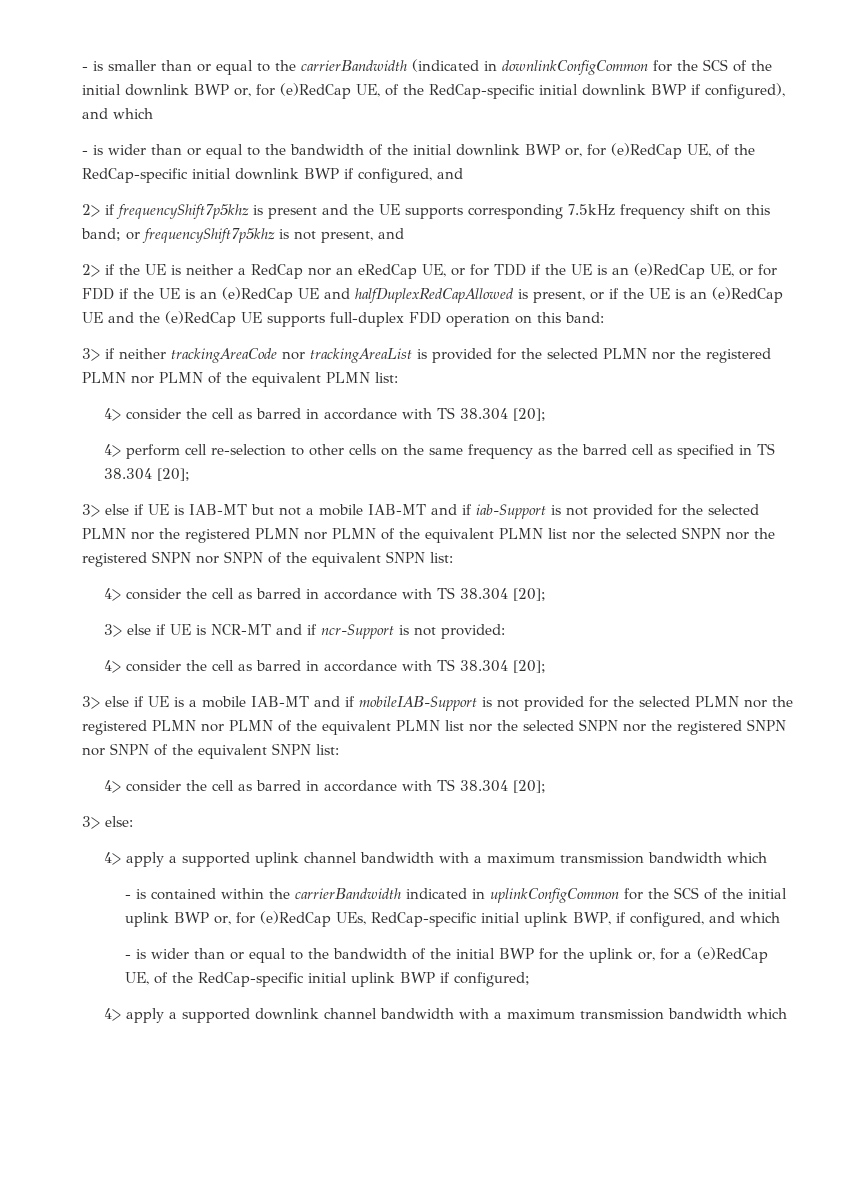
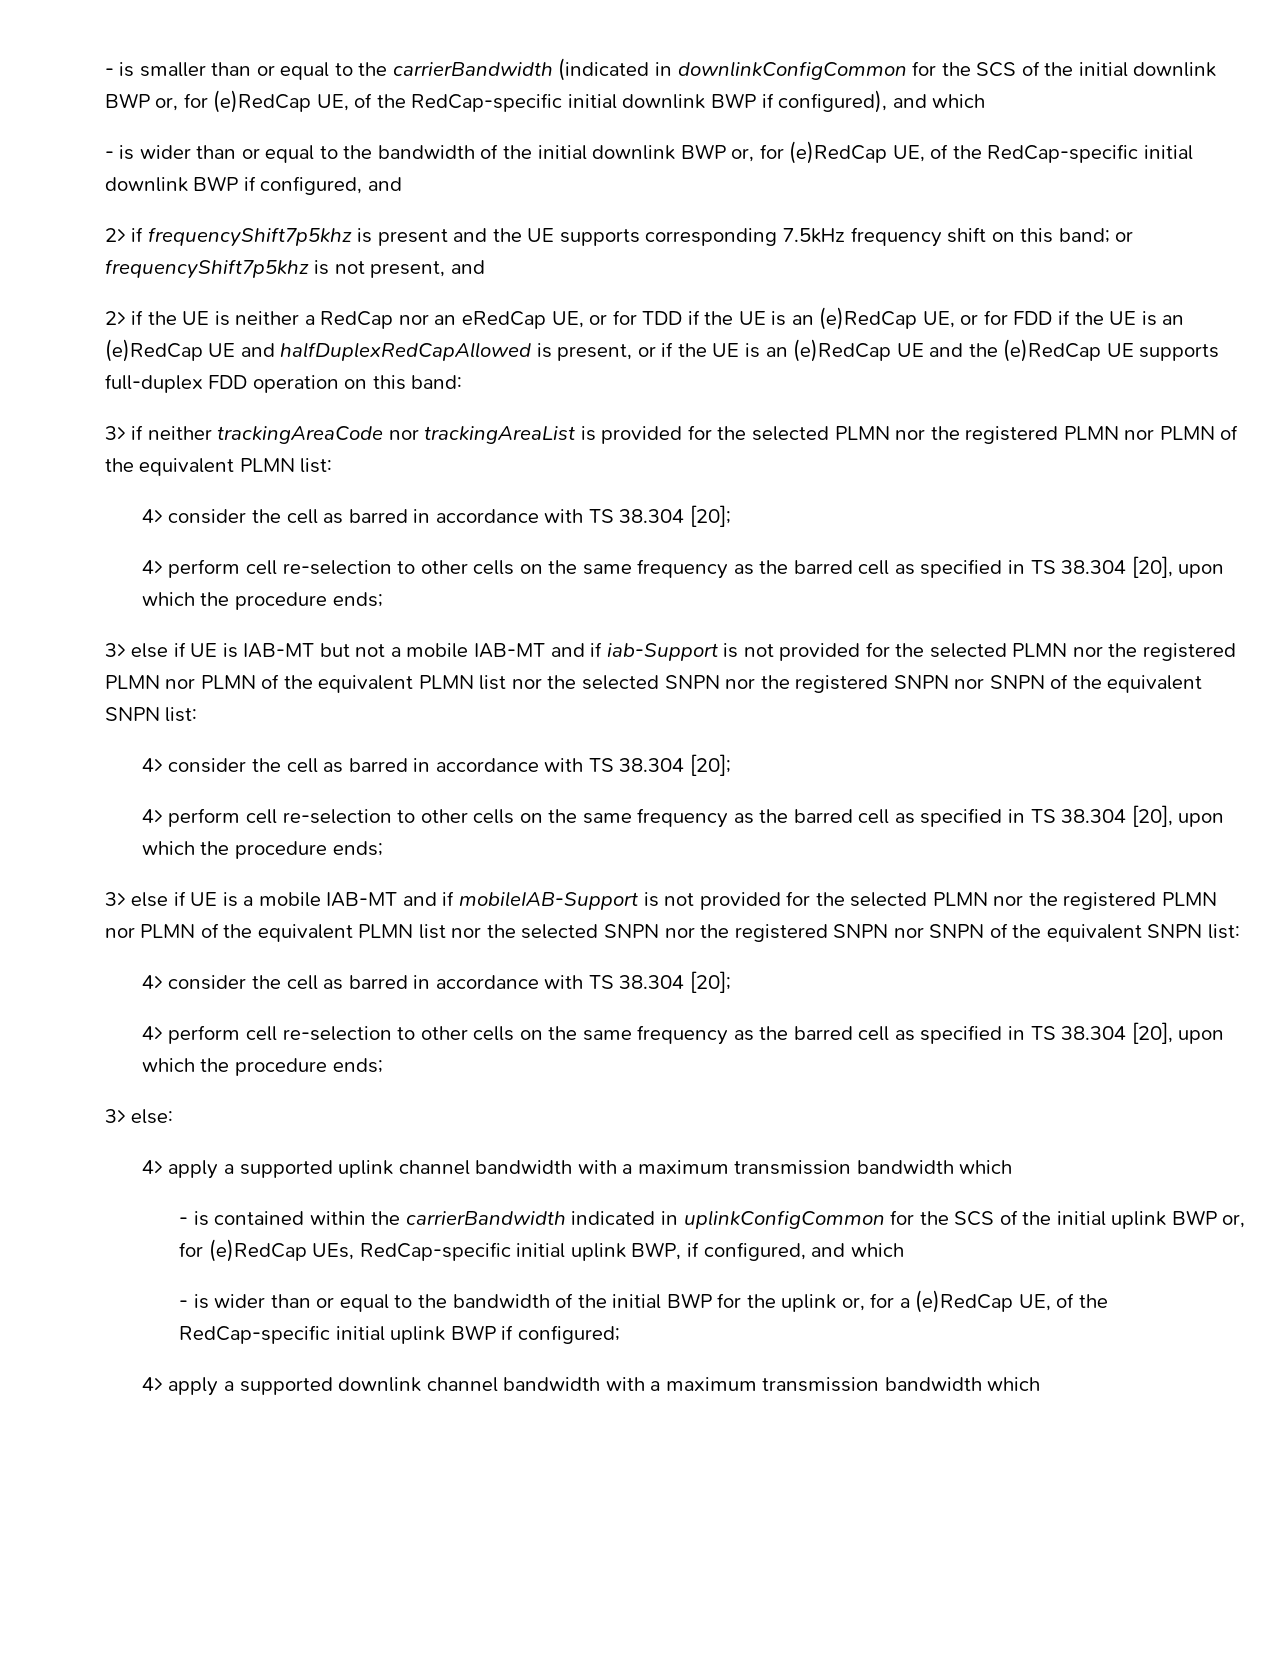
[156,468,190,481] [20]; -> [1131,556,1225,578] [141,592,383,610] [20], upon which the procedure ends;
[103,624,505,639] [103,659,546,673] 3> else if UE is NCR-MT and if ncr-Support is not provided: // 4> consider the cell as barred in accordance with TS 38.304 [20]; -> [141,805,1225,828] [141,841,383,859] 4> perform cell re-selection to other cells on the same frequency as the barred cell as specified in TS 38.304 [20], upon which the procedure ends;
(546, 786) none -> [141,1022,1225,1045] [141,1058,383,1076] // 4> perform cell re-selection to other cells on the same frequency as the barred cell as specified in TS 38.304 [20], upon which the procedure ends;

